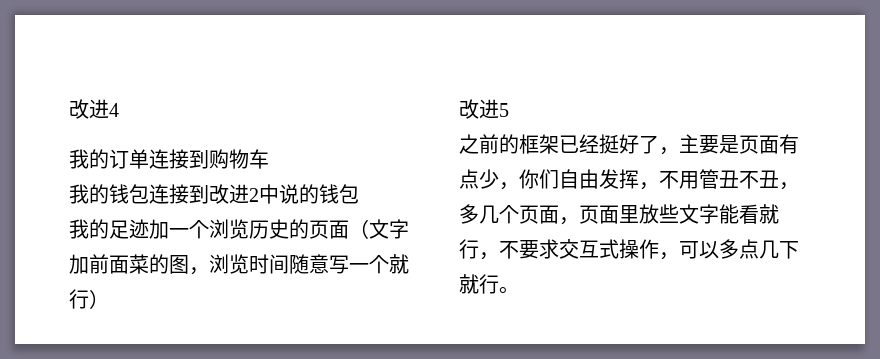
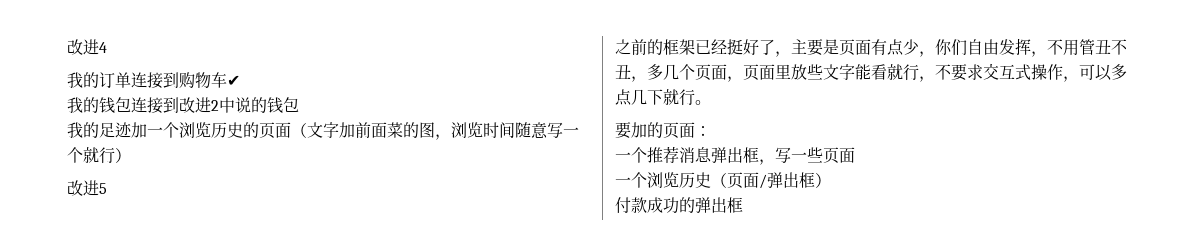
(269, 159) none -> [227,75,240,86] ✔
(519, 290) none -> [615,122,711,139] [615,146,855,165] [615,172,831,189] [615,197,743,214] // 要加的页面： // 一个推荐消息弹出框，写一些页面 // 一个浏览历史（页面/弹出框） // 付款成功的弹出框

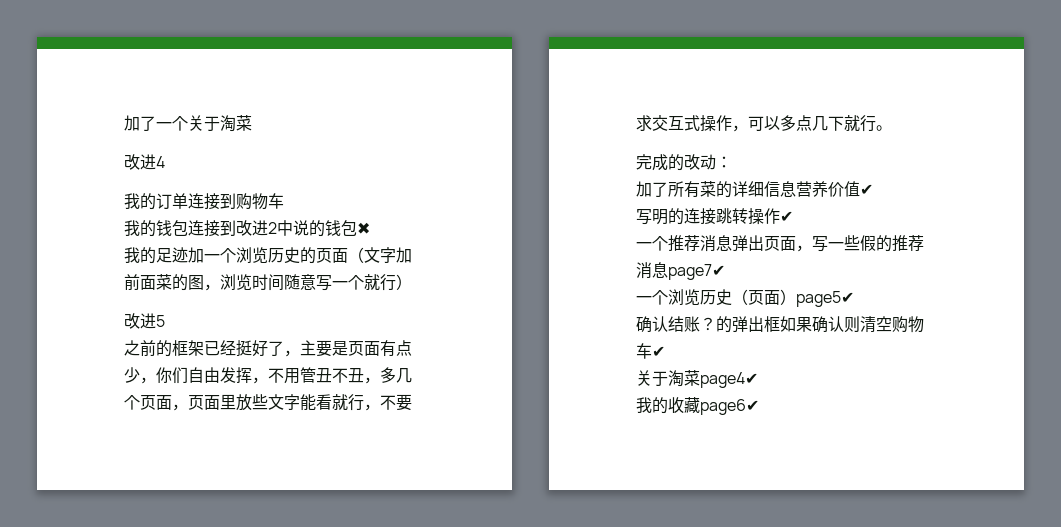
(67, 47) none -> [124,115,252,132] 加了一个关于淘菜 //
[227,75,240,86] ✔ -> (284, 201) none
(299, 104) none -> [357,222,370,234] ✖
[615,122,711,139] 要加的页面： -> [636,154,732,171] [636,181,873,198] [636,208,793,225] 完成的改动： // 加了所有菜的详细信息营养价值✔ // 写明的连接跳转操作✔
[743,147,759,163] 框 -> [764,236,796,251] 页面
[823,147,855,164] 页面 -> [860,235,924,252] [636,262,725,280] 假的推荐消息page7✔
[759,172,831,189] [615,197,743,214] /弹出框） // 付款成功的弹出框 -> [780,289,854,307] [636,316,924,333] [636,343,665,359] [636,370,758,388] [636,397,759,415] ）page5✔ // 确认结账？的弹出框如果确认则清空购物车✔ // 关于淘菜page4✔ // 我的收藏page6✔

